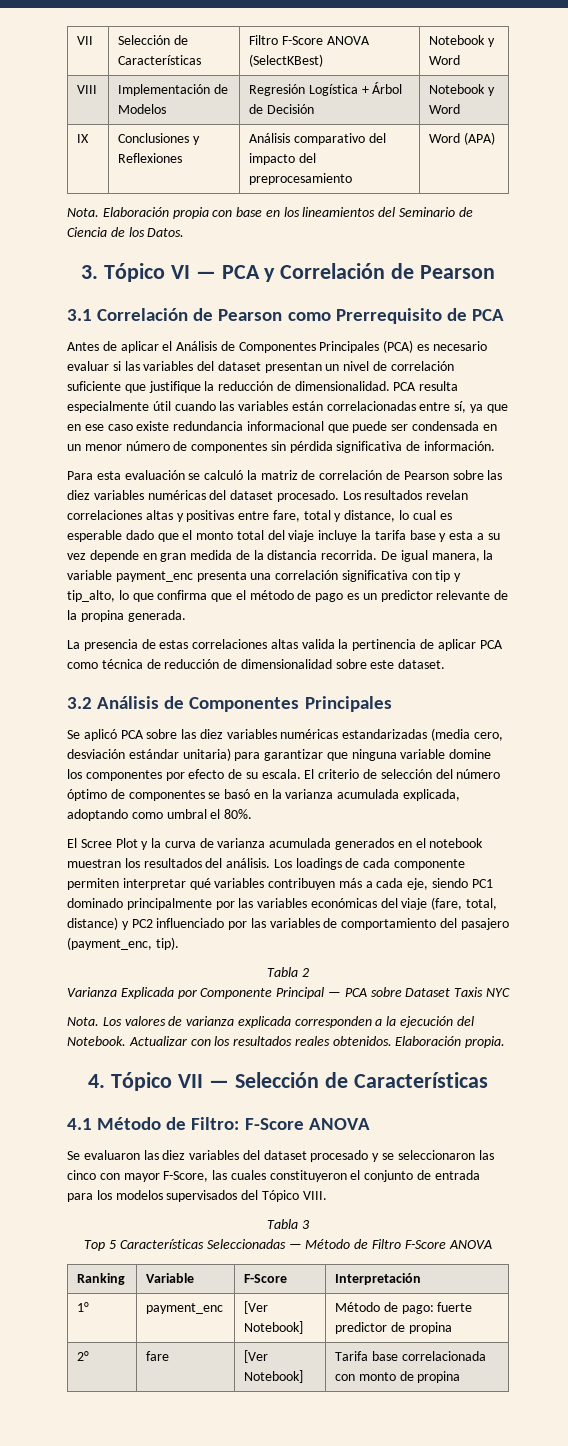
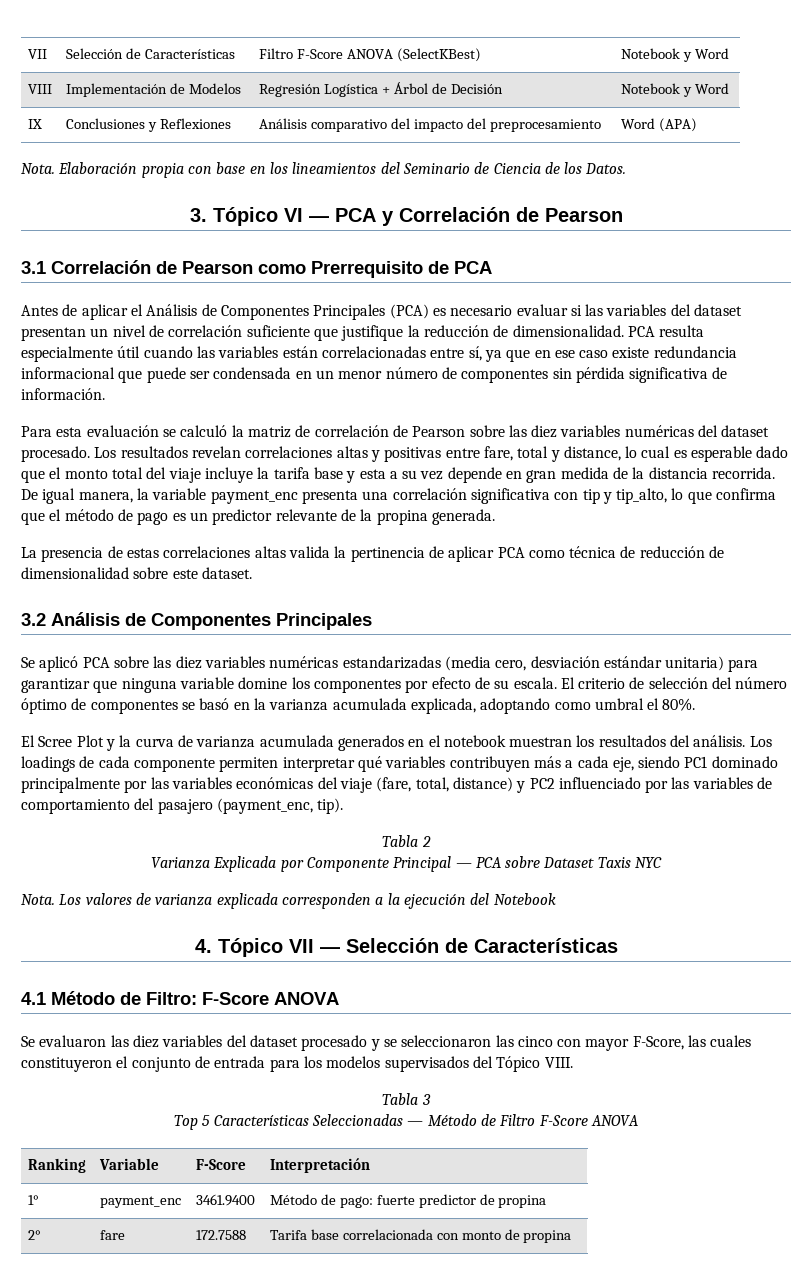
[67,1036,506,1048] Notebook. Actualizar con los resultados reales obtenidos. Elaboración propia. -> [493,893,556,905] Notebook
[244,1301,269,1314] [244,1321,304,1334] [Ver Notebook] -> [195,1194,255,1206] 3461.9400
[244,1350,269,1363] [244,1370,304,1383] [Ver Notebook] -> [195,1230,246,1240] 172.7588

